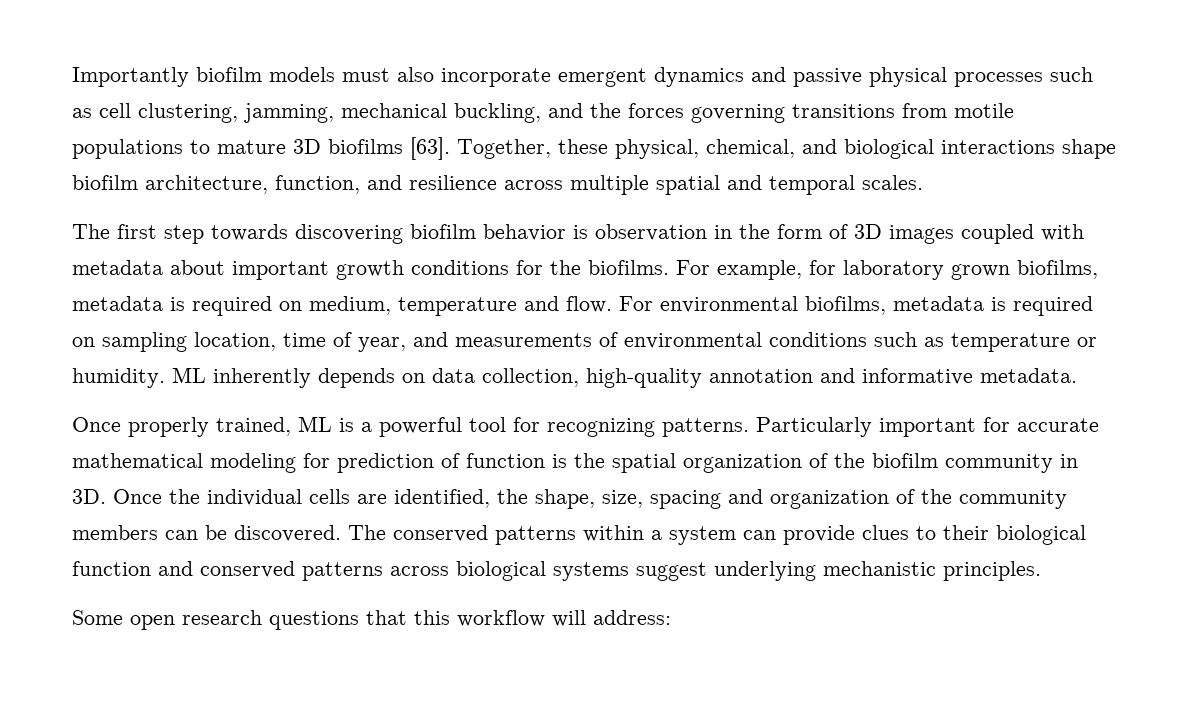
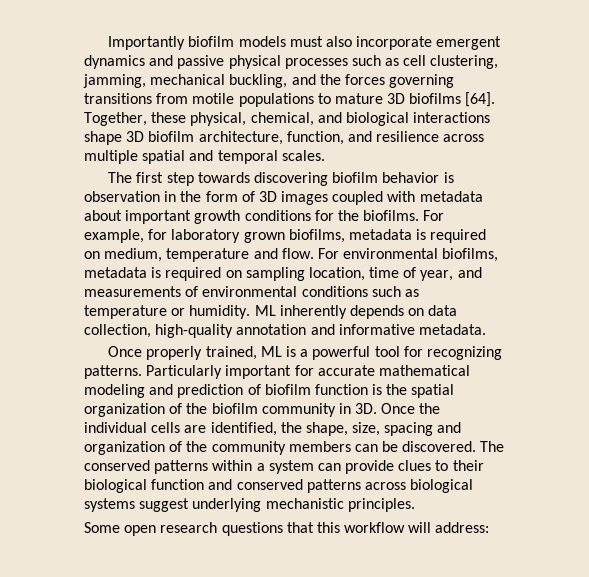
[410,137,450,160] [63]. -> [465,92,496,107] [64].
(1116, 149) none -> [126,131,145,142] 3D
[303,453,330,468] for -> [149,384,174,395] and
(460, 460) none -> [264,384,311,395] biofilm

